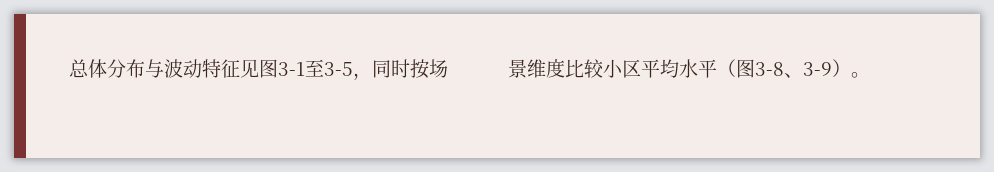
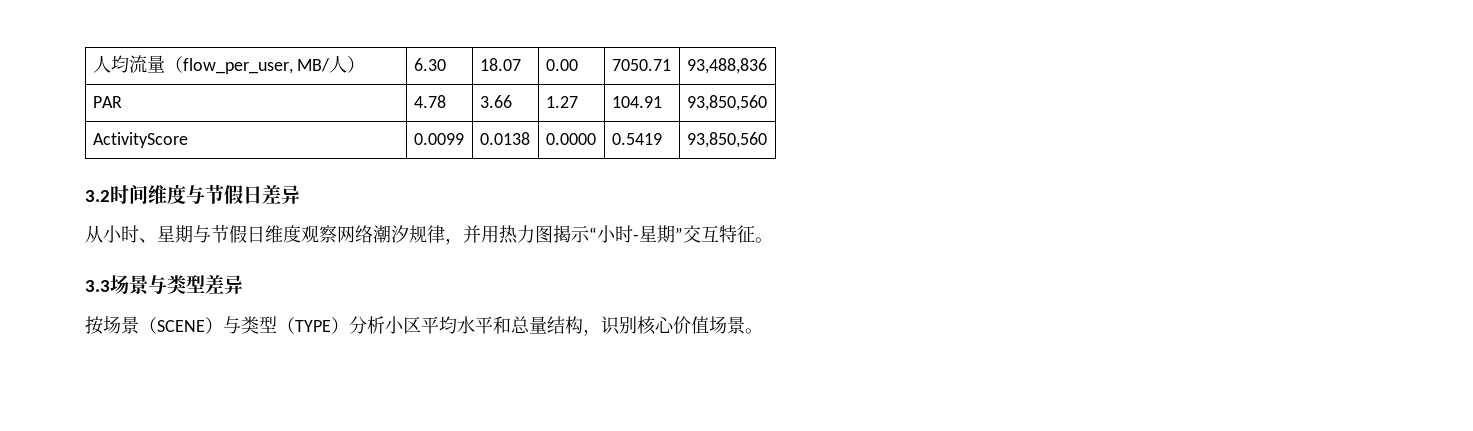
[69,59,851,80] 总体分布与波动特征见图3-1至3-5，同时按场景维度比较小区平均水平（图3-8、3-9） -> [92,55,366,74] [413,58,446,71] [479,58,521,71] [545,59,578,71] [611,59,671,71] [686,58,767,74] [92,96,122,108] [413,95,446,108] [479,95,512,108] [545,96,578,108] [611,96,662,108] [686,95,767,111] [92,132,188,148] [413,133,464,145] [479,132,530,145] [545,133,596,145] [611,133,662,145] [686,132,767,148] [85,184,300,204] [85,225,773,245] [85,275,243,295] [85,316,745,336] 人均流量（flow_per_user, MB/人） | 6.30 | 18.07 | 0.00 | 7050.71 | 93,488,836 // PAR | 4.78 | 3.66 | 1.27 | 104.91 | 93,850,560 // ActivityScore | 0.0099 | 0.0138 | 0.0000 | 0.5419 | 93,850,560 // 3.2时间维度与节假日差异 // 从小时、星期与节假日维度观察网络潮汐规律，并用热力图揭示“小时-星期”交互特征。 // 3.3场景与类型差异 // 按场景（SCENE）与类型（TYPE）分析小区平均水平和总量结构，识别核心价值场景

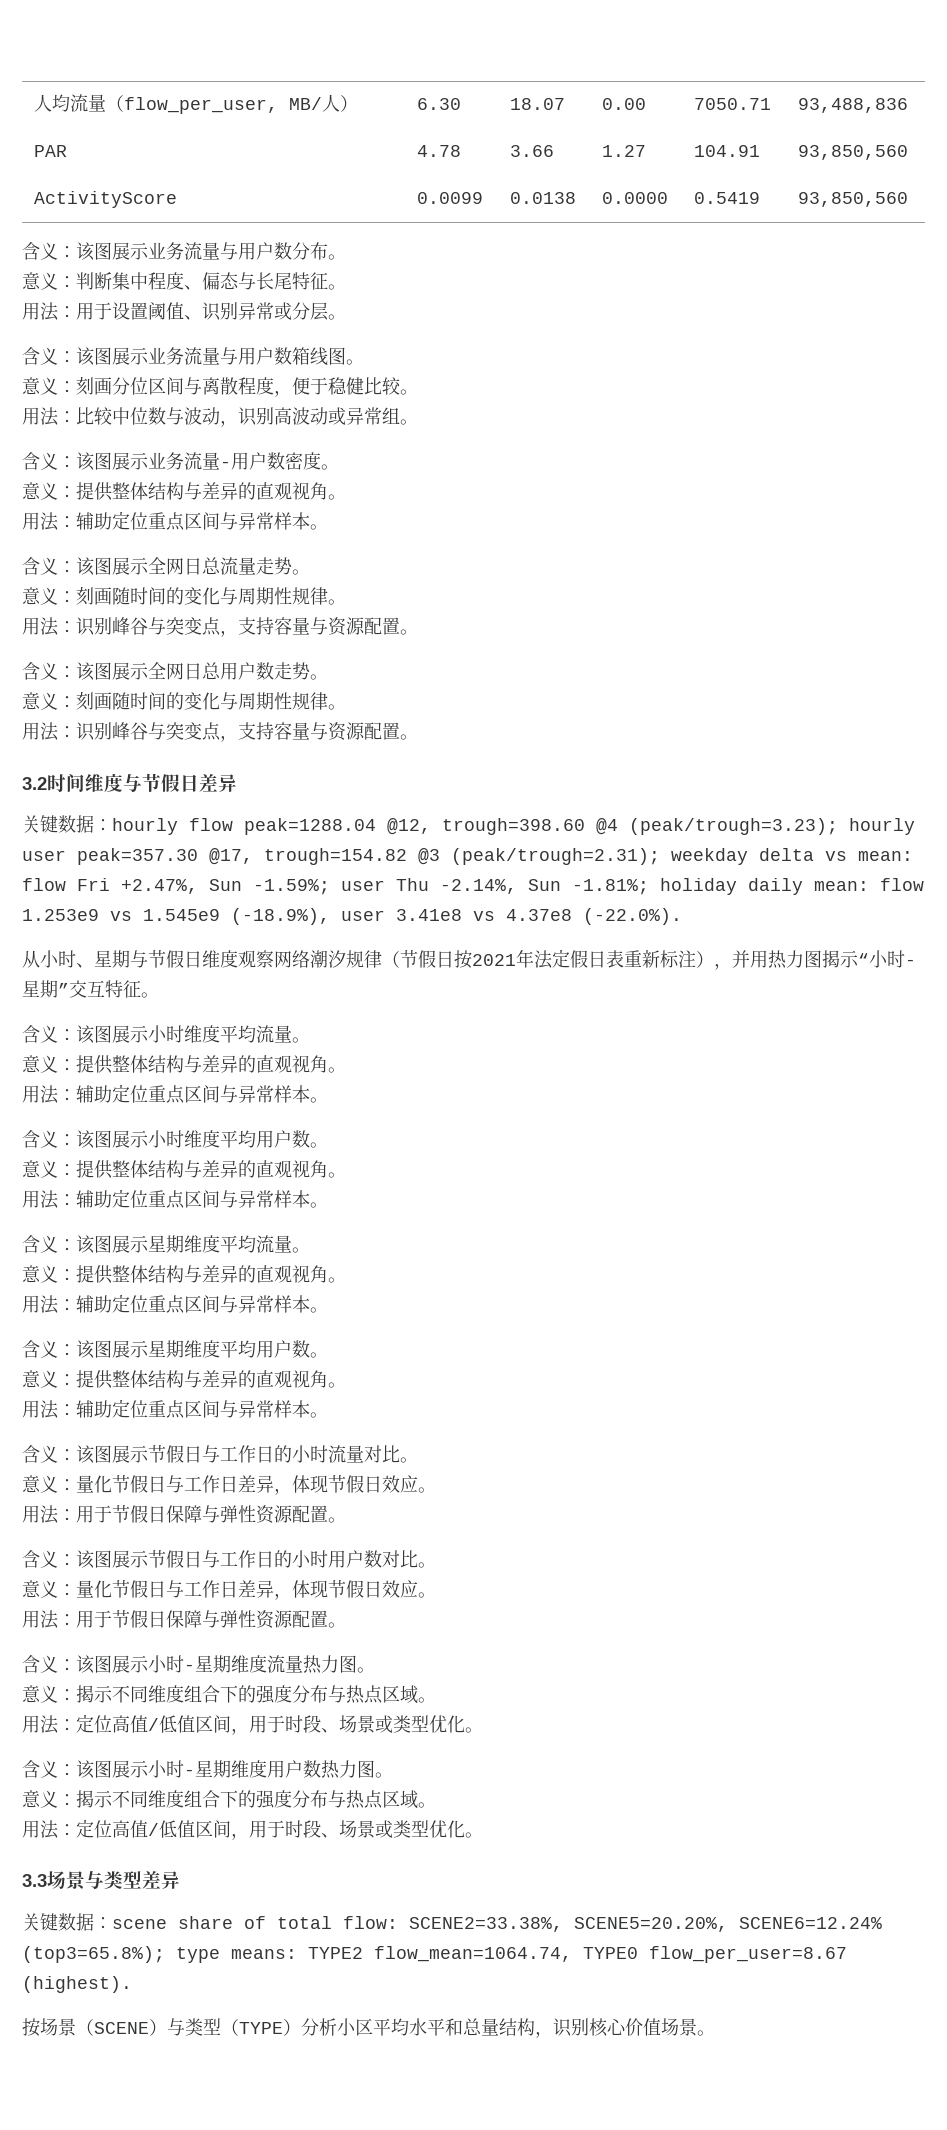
(767, 140) none -> [22,242,346,261] [22,272,346,290] [22,302,346,321] [22,347,364,366] [22,376,418,397] [22,407,418,427] [22,452,339,471] [22,482,346,501] [22,511,328,531] [22,557,310,576] [22,586,346,605] [22,617,418,637] [22,662,328,681] [22,691,346,710] [22,722,418,742] // 含义：该图展示业务流量与用户数分布。 // 意义：判断集中程度、偏态与长尾特征。 // 用法：用于设置阈值、识别异常或分层。 // 含义：该图展示业务流量与用户数箱线图。 // 意义：刻画分位区间与离散程度，便于稳健比较。 // 用法：比较中位数与波动，识别高波动或异常组。 // 含义：该图展示业务流量-用户数密度。 // 意义：提供整体结构与差异的直观视角。 // 用法：辅助定位重点区间与异常样本。 // 含义：该图展示全网日总流量走势。 // 意义：刻画随时间的变化与周期性规律。 // 用法：识别峰谷与突变点，支持容量与资源配置。 // 含义：该图展示全网日总用户数走势。 // 意义：刻画随时间的变化与周期性规律。 // 用法：识别峰谷与突变点，支持容量与资源配置。
(300, 194) none -> [22,815,915,835] [22,848,913,865] [22,878,924,895] [22,908,682,925] // 关键数据：hourly flow peak=1288.04 @12, trough=398.60 @4 (peak/trough=3.23); hourly user peak=357.30 @17, trough=154.82 @3 (peak/trough=2.31); weekday delta vs mean: flow Fri +2.47%, Sun -1.59%; user Thu -2.14%, Sun -1.81%; holiday daily mean: flow 1.253e9 vs 1.545e9 (-18.9%), user 3.41e8 vs 4.37e8 (-22.0%).
(445, 234) none -> [382,949,714,969] （节假日按2021年法定假日表重新标注）
(773, 240) none -> [22,1025,310,1044] [22,1055,346,1074] [22,1084,328,1104] [22,1130,328,1149] [22,1160,346,1179] [22,1189,328,1209] [22,1235,310,1254] [22,1265,346,1284] [22,1294,328,1314] [22,1340,328,1359] [22,1370,346,1389] [22,1399,328,1419] [22,1445,418,1464] [22,1475,436,1495] [22,1505,346,1524] [22,1550,436,1569] [22,1580,436,1600] [22,1610,346,1629] [22,1655,375,1674] [22,1685,436,1704] [22,1714,483,1735] [22,1760,393,1779] [22,1790,436,1809] [22,1819,483,1840] // 含义：该图展示小时维度平均流量。 // 意义：提供整体结构与差异的直观视角。 // 用法：辅助定位重点区间与异常样本。 // 含义：该图展示小时维度平均用户数。 // 意义：提供整体结构与差异的直观视角。 // 用法：辅助定位重点区间与异常样本。 // 含义：该图展示星期维度平均流量。 // 意义：提供整体结构与差异的直观视角。 // 用法：辅助定位重点区间与异常样本。 // 含义：该图展示星期维度平均用户数。 // 意义：提供整体结构与差异的直观视角。 // 用法：辅助定位重点区间与异常样本。 // 含义：该图展示节假日与工作日的小时流量对比。 // 意义：量化节假日与工作日差异，体现节假日效应。 // 用法：用于节假日保障与弹性资源配置。 // 含义：该图展示节假日与工作日的小时用户数对比。 // 意义：量化节假日与工作日差异，体现节假日效应。 // 用法：用于节假日保障与弹性资源配置。 // 含义：该图展示小时-星期维度流量热力图。 // 意义：揭示不同维度组合下的强度分布与热点区域。 // 用法：定位高值/低值区间，用于时段、场景或类型优化。 // 含义：该图展示小时-星期维度用户数热力图。 // 意义：揭示不同维度组合下的强度分布与热点区域。 // 用法：定位高值/低值区间，用于时段、场景或类型优化。
(243, 284) none -> [22,1913,882,1932] [22,1946,847,1963] [22,1976,132,1993] // 关键数据：scene share of total flow: SCENE2=33.38%, SCENE5=20.20%, SCENE6=12.24% (top3=65.8%); type means: TYPE2 flow_mean=1064.74, TYPE0 flow_per_user=8.67 (highest).

